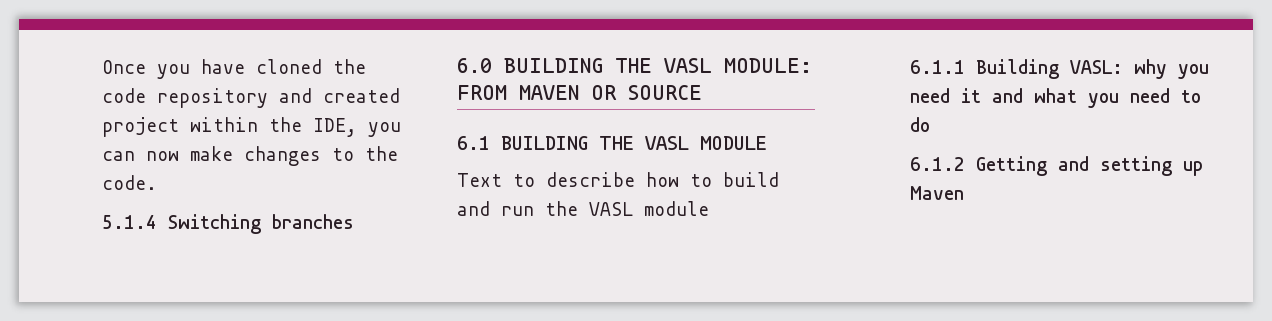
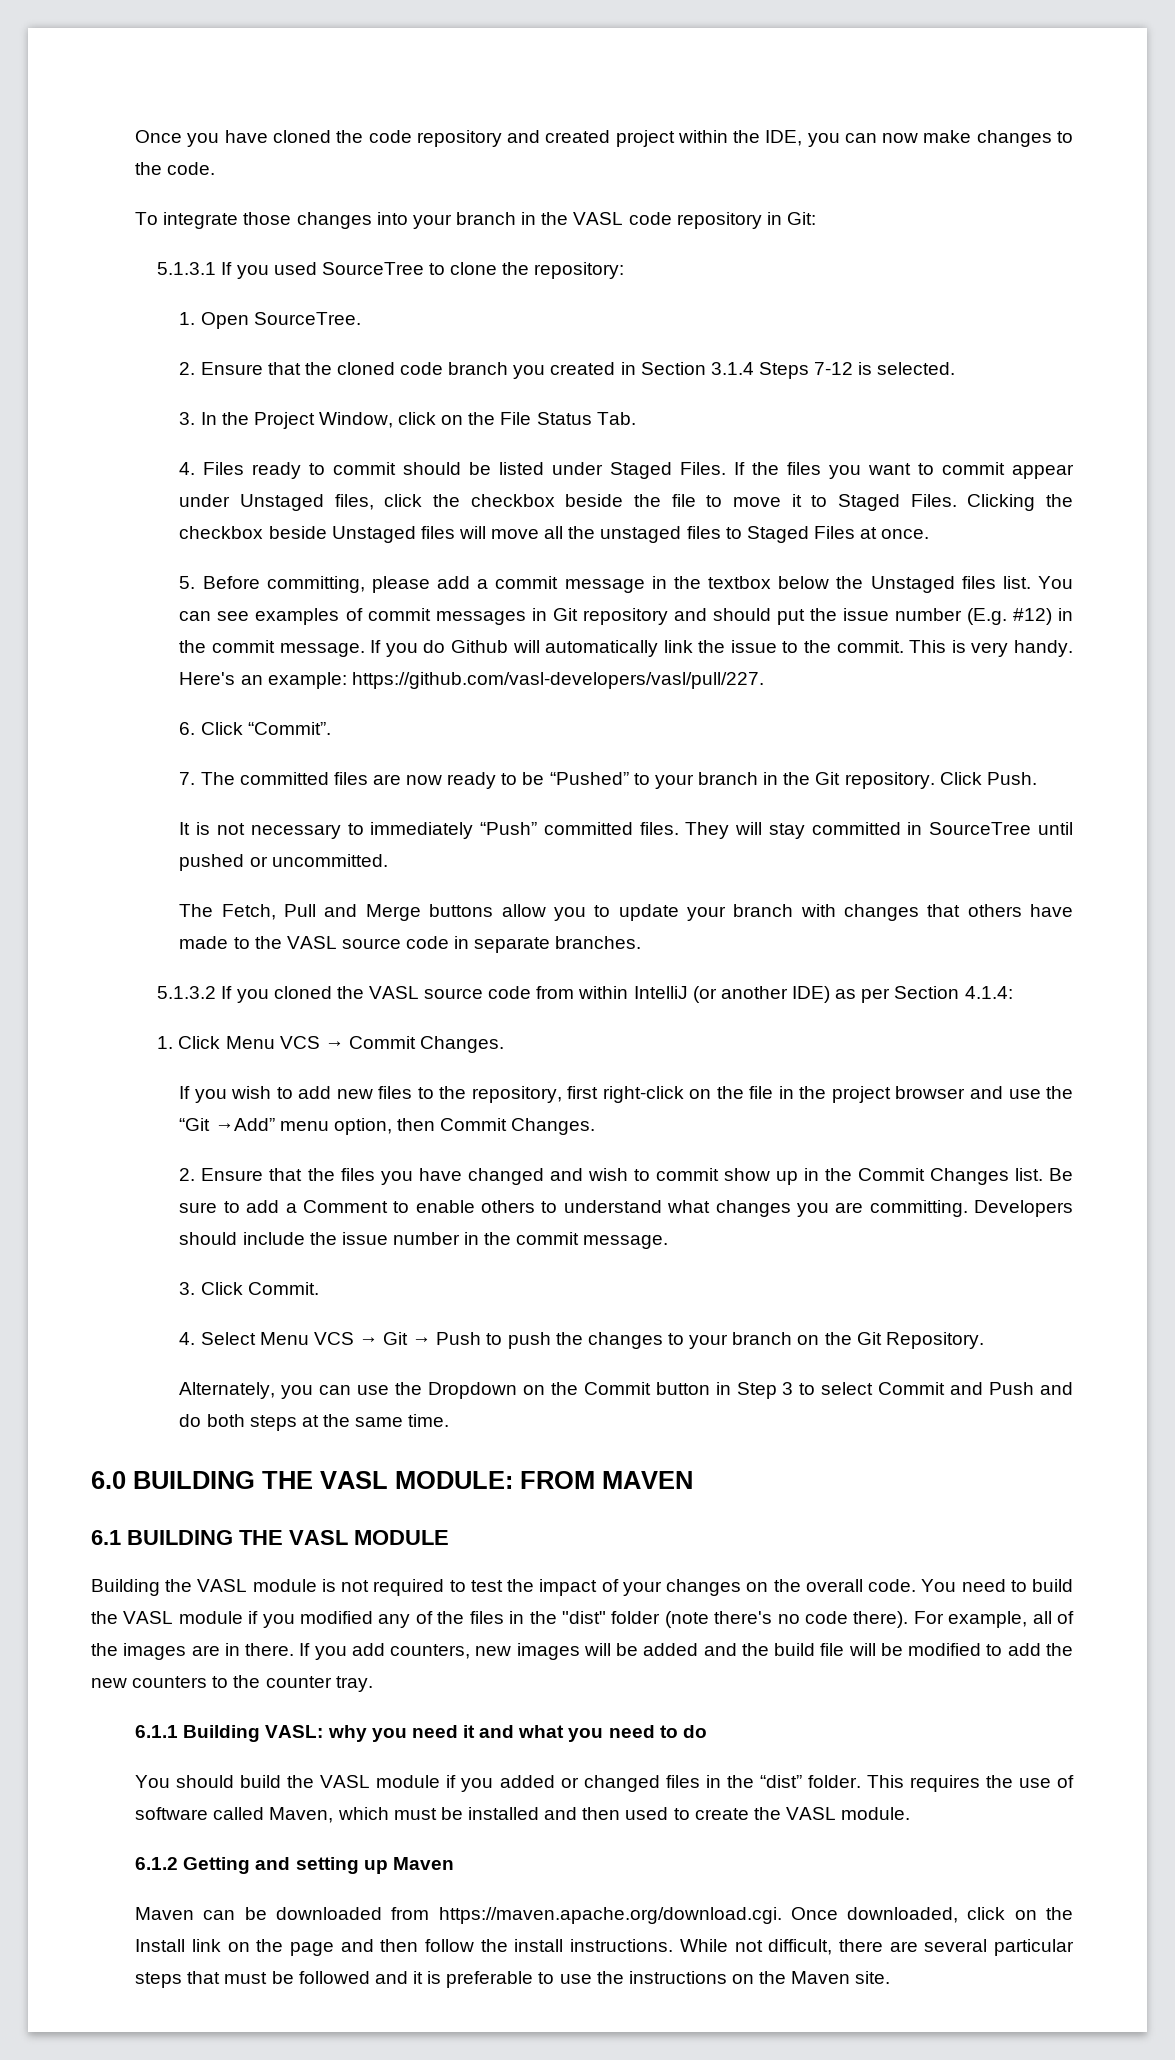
[101,214,354,234] 5.1.4 Switching branches -> [135,212,816,229] [157,262,625,279] [179,312,361,329] [179,362,956,379] [179,412,636,429] [179,462,1074,479] [179,494,1073,511] [179,526,930,543] [179,576,1073,593] [179,608,1073,625] [179,640,1073,657] [179,672,764,689] [179,722,331,735] [179,772,1037,789] [179,822,1073,839] [179,854,388,871] [179,904,1073,921] [179,936,642,953] [157,986,1013,1003] [157,1036,505,1053] [179,1086,1073,1103] [179,1118,596,1135] [179,1168,1073,1185] [179,1200,1073,1217] [179,1232,669,1249] [179,1282,319,1295] [179,1332,984,1349] [179,1382,1073,1399] [179,1414,450,1431] To integrate those changes into your branch in the VASL code repository in Git: // 5.1.3.1 If you used SourceTree to clone the repository: // 1. Open SourceTree. // 2. Ensure that the cloned code branch you created in Section 3.1.4 Steps 7-12 is selected. // 3. In the Project Window, click on the File Status Tab. // 4. Files ready to commit should be listed under Staged Files. If the files you want to commit appear under Unstaged files, click the checkbox beside the file to move it to Staged Files. Clicking the checkbox beside Unstaged files will move all the unstaged files to Staged Files at once. // 5. Before committing, please add a commit message in the textbox below the Unstaged files list. You can see examples of commit messages in Git repository and should put the issue number (E.g. #12) in the commit message. If you do Github will automatically link the issue to the commit. This is very handy. Here's an example: https://github.com/vasl-developers/vasl/pull/227. // 6. Click “Commit”. // 7. The committed files are now ready to be “Pushed” to your branch in the Git repository. Click Push. // It is not necessary to immediately “Push” committed files. They will stay committed in SourceTree until pushed or uncommitted. // The Fetch, Pull and Merge buttons allow you to update your branch with changes that others have made to the VASL source code in separate branches. // 5.1.3.2 If you cloned the VASL source code from within IntelliJ (or another IDE) as per Section 4.1.4: // 1. Click Menu VCS → Commit Changes. // If you wish to add new files to the repository, first right-click on the file in the project browser and use the “Git →Add” menu option, then Commit Changes. // 2. Ensure that the files you have changed and wish to commit show up in the Commit Changes list. Be sure to add a Comment to enable others to understand what changes you are committing. Developers should include the issue number in the commit message. // 3. Click Commit. // 4. Select Menu VCS → Git → Push to push the changes to your branch on the Git Repository. // Alternately, you can use the Dropdown on the Commit button in Step 3 to select Commit and Push and do both steps at the same time.
[591,85,702,100] OR SOURCE -> (693, 1480) none
[457,172,779,187] [457,201,709,216] Text to describe how to build and run the VASL module -> [91,1579,1073,1596] [91,1611,1074,1628] [91,1643,1073,1660] [91,1675,373,1692] Building the VASL module is not required to test the impact of your changes on the overall code. You need to build the VASL module if you modified any of the files in the "dist" folder (note there's no code there). For example, all of the images are in there. If you add counters, new images will be added and the build file will be modified to add the new counters to the counter tray.
(930, 124) none -> [135,1775,1074,1792] [135,1807,911,1823] // You should build the VASL module if you added or changed files in the “dist” folder. This requires the use of software called Maven, which must be installed and then used to create the VASL module.
(964, 193) none -> [135,1907,1073,1924] [135,1939,1074,1956] [135,1971,891,1988] // Maven can be downloaded from https://maven.apache.org/download.cgi. Once downloaded, click on the Install link on the page and then follow the install instructions. While not difficult, there are several particular steps that must be followed and it is preferable to use the instructions on the Maven site.

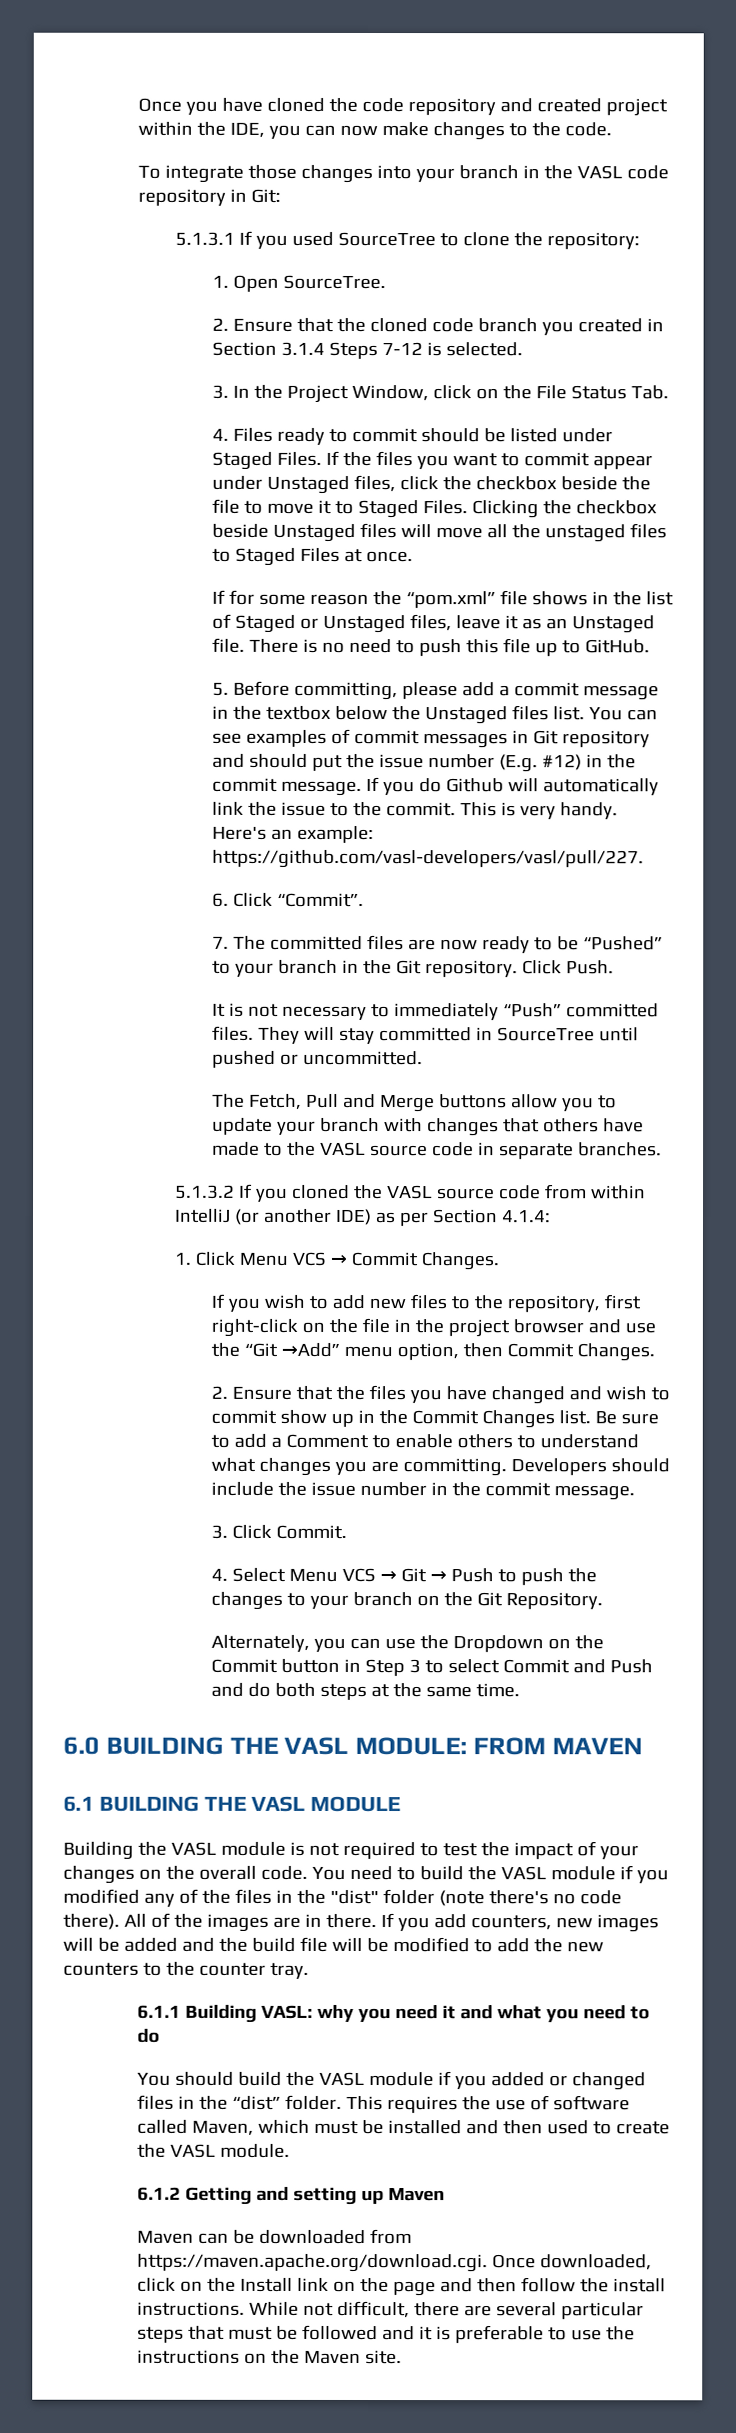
(930, 534) none -> [211,589,674,609] [211,613,655,634] [211,637,650,657] // If for some reason the “pom.xml” file shows in the list of Staged or Unstaged files, leave it as an Unstaged file. There is no need to push this file up to GitHub.
[913,1611,1052,1628] For example, all -> [123,1913,147,1927] All

